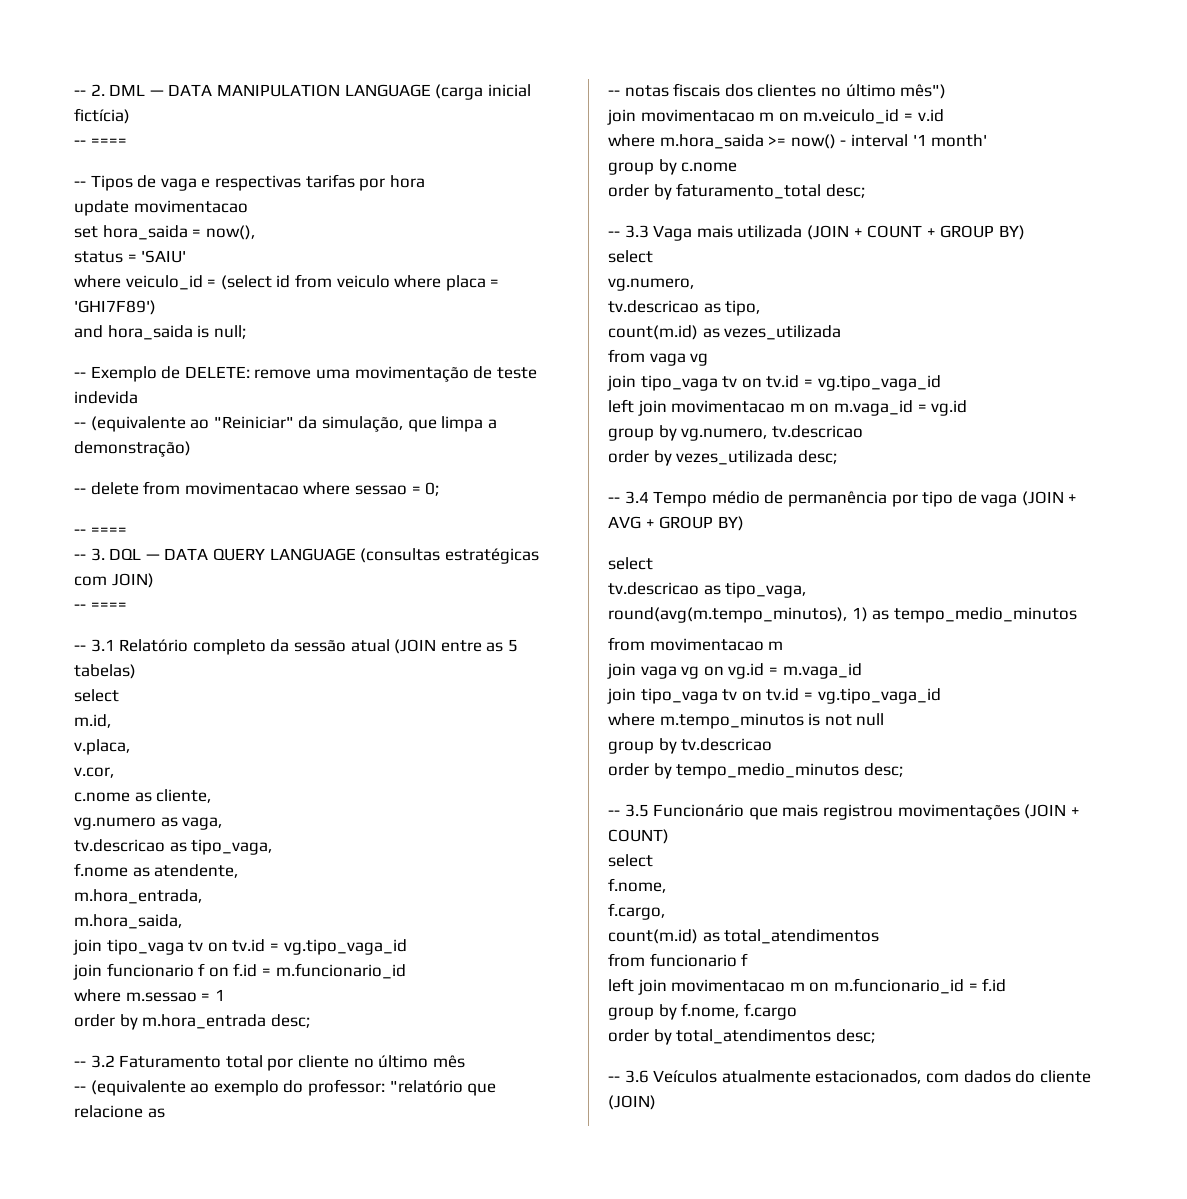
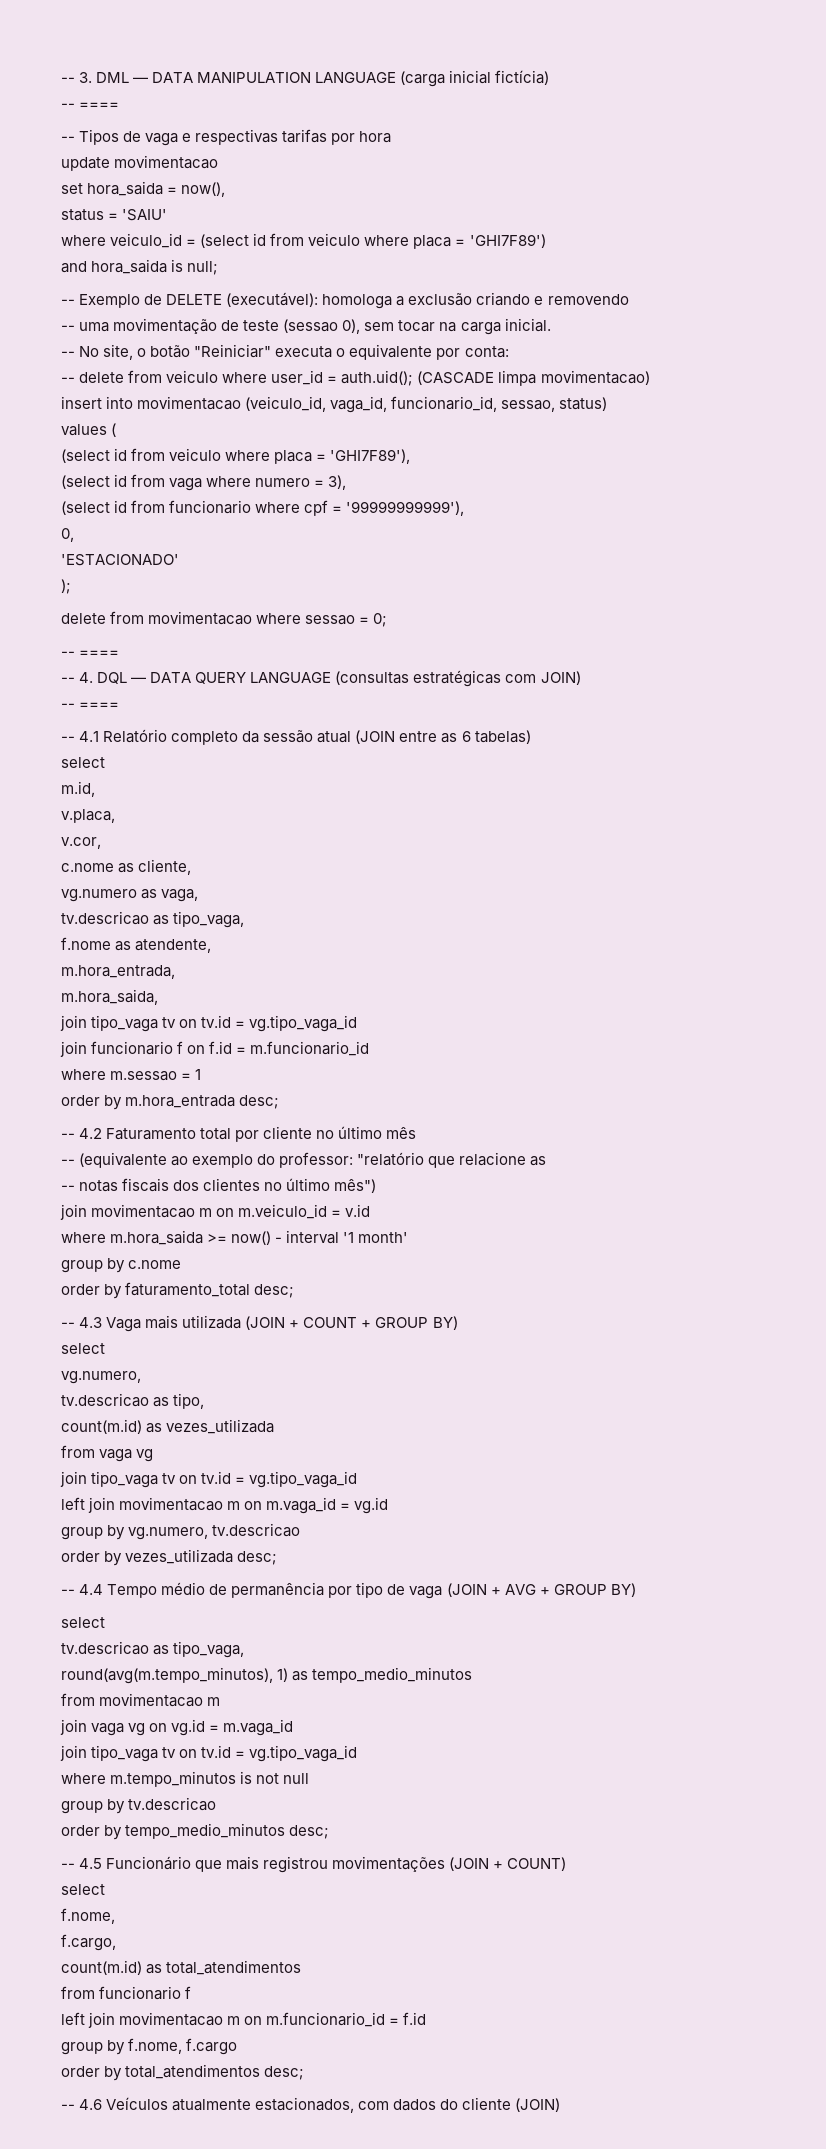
[74,84,105,96] -- 2. -> [61,72,93,83] -- 3.
[184,366,537,382] [74,391,138,404] [74,416,497,432] [74,441,191,457] [74,488,86,494] DELETE: remove uma movimentação de teste indevida // -- (equivalente ao "Reiniciar" da simulação, que limpa a demonstração) // -- -> [166,292,629,309] [61,318,551,335] [61,344,509,360] [61,370,650,386] [61,396,608,413] [61,423,117,437] [61,448,411,464] [61,474,347,491] [61,500,465,516] [61,528,74,542] [61,554,179,566] [61,579,71,594] DELETE (executável): homologa a exclusão criando e removendo // -- uma movimentação de teste (sessao 0), sem tocar na carga inicial. // -- No site, o botão "Reiniciar" executa o equivalente por conta: // -- delete from veiculo where user_id = auth.uid(); (CASCADE limpa movimentacao) // insert into movimentacao (veiculo_id, vaga_id, funcionario_id, sessao, status) // values ( // (select id from veiculo where placa = 'GHI7F89'), // (select id from vaga where numero = 3), // (select id from funcionario where cpf = '99999999999'), // 0, // 'ESTACIONADO' // ); //
[90,548,105,561] 3. -> [79,672,94,683] 4.
[90,639,115,652] 3.1 -> [79,731,100,742] 4.1
[507,639,518,652] 5 -> [461,731,471,742] 6
[90,1055,115,1068] 3.2 -> [79,1128,103,1139] 4.2
[624,225,649,238] 3.3 -> [79,1317,103,1328] 4.3
[624,491,649,504] 3.4 -> [79,1584,104,1595] 4.4
[624,804,649,817] 3.5 -> [79,1858,103,1869] 4.5
[624,1070,649,1083] 3.6 -> [79,2099,103,2110] 4.6

